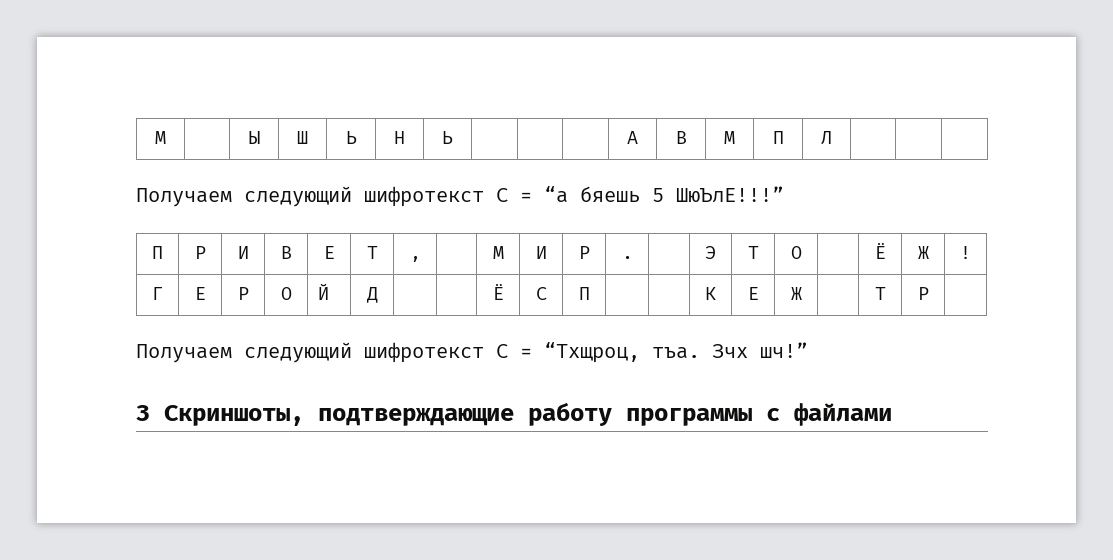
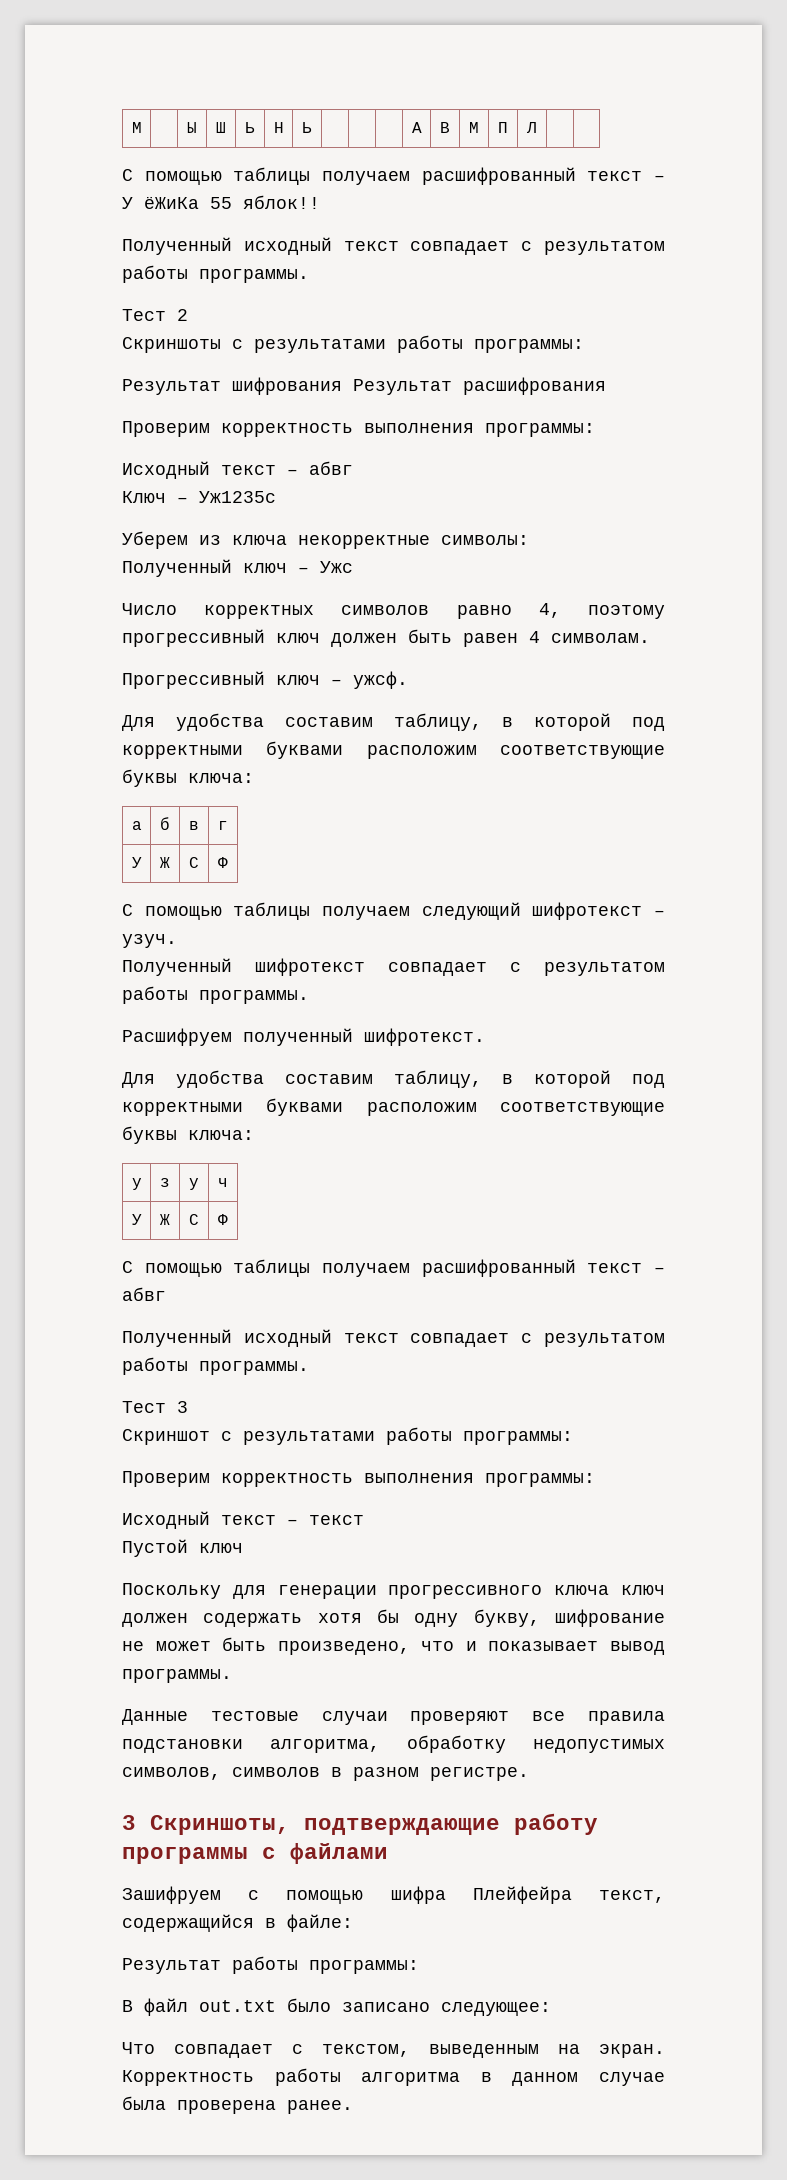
[136,186,784,207] [152,246,163,259] [194,246,206,259] [237,246,249,259] [280,246,292,259] [323,246,335,259] [366,246,378,259] [409,256,421,262] [492,246,504,259] [535,246,547,259] [578,246,590,259] [621,256,633,259] [705,246,716,259] [747,246,759,259] [790,246,802,259] [874,243,886,259] [917,246,929,259] [960,246,971,259] [152,287,163,300] [194,287,206,300] [237,287,249,300] [280,287,292,300] [317,283,329,300] [366,287,378,303] [492,284,504,300] [535,287,547,300] [578,287,590,300] [705,287,716,300] [747,287,759,300] [790,287,802,300] [874,287,886,300] [917,287,929,300] [136,342,808,363] | // Получаем следующий шифротекст C = “а бяешь 5 ШюЪлЕ!!!” // П | Р | И | В | Е | Т | , | | М | И | Р | . | | Э | Т | О | | Ё | Ж | ! // Г | Е | Р | О | Й | Д | | | Ё | С | П | | | К | Е | Ж | | Т | Р | // Получаем следующий шифротекст C = “Тхщроц, тъа. Зчх шч!” -> [122,167,665,185] [122,195,320,209] [122,237,665,255] [122,265,309,283] [122,309,188,321] [122,335,584,353] [122,377,606,395] [122,421,595,437] [122,461,353,479] [122,491,276,503] [122,531,529,549] [122,559,353,577] [122,603,665,619] [122,629,650,647] [122,671,408,689] [122,713,665,731] [122,741,665,759] [122,769,254,787] [131,821,142,830] [160,817,170,830] [189,821,199,830] [218,821,228,830] [131,857,142,868] [160,857,170,868] [189,857,199,868] [218,857,228,868] [122,902,665,920] [122,934,177,948] [122,958,665,976] [122,986,309,1004] [122,1028,485,1046] [122,1070,665,1088] [122,1098,665,1116] [122,1126,254,1144] [131,1178,142,1190] [160,1178,170,1187] [189,1178,199,1190] [218,1178,228,1187] [131,1214,142,1225] [160,1214,170,1225] [189,1214,199,1225] [218,1214,228,1225] [122,1259,665,1277] [122,1287,166,1301] [122,1329,665,1347] [122,1357,309,1375] [122,1401,188,1413] [122,1427,573,1445] [122,1471,595,1487] [122,1511,364,1529] [122,1539,243,1557] [122,1583,665,1599] [122,1609,665,1627] [122,1637,665,1655] [122,1669,232,1683] [122,1709,665,1725] [122,1735,665,1753] [122,1767,529,1781] // С помощью таблицы получаем расшифрованный текст – У ёЖиКа 55 яблок!! // Полученный исходный текст совпадает с результатом работы программы. // Тест 2 // Скриншоты с результатами работы программы: // Результат шифрования Результат расшифрования // Проверим корректность выполнения программы: // Исходный текст – абвг // Ключ – Уж1235с // Уберем из ключа некорректные символы: // Полученный ключ – Ужс // Число корректных символов равно 4, поэтому прогрессивный ключ должен быть равен 4 символам. // Прогрессивный ключ – ужсф. // Для удобства составим таблицу, в которой под корректными буквами расположим соответствующие буквы ключа: // а | б | в | г // У | Ж | С | Ф // С помощью таблицы получаем следующий шифротекст – узуч. // Полученный шифротекст совпадает с результатом работы программы. // Расшифруем полученный шифротекст. // Для удобства составим таблицу, в которой под корректными буквами расположим соответствующие буквы ключа: // у | з | у | ч // У | Ж | С | Ф // С помощью таблицы получаем расшифрованный текст – абвг // Полученный исходный текст совпадает с результатом работы программы. // Тест 3 // Скриншот с результатами работы программы: // Проверим корректность выполнения программы: // Исходный текст – текст // Пустой ключ // Поскольку для генерации прогрессивного ключа ключ должен содержать хотя бы одну букву, шифрование не может быть произведено, что и показывает вывод программы. // Данные тестовые случаи проверяют все правила подстановки алгоритма, обработку недопустимых символов, символов в разном регистре.
(892, 414) none -> [122,1886,665,1904] [122,1914,353,1932] [122,1956,419,1974] [122,1998,551,2016] [122,2042,665,2058] [122,2068,665,2086] [122,2096,353,2114] // Зашифруем с помощью шифра Плейфейра текст, содержащийся в файле: // Результат работы программы: // В файл out.txt было записано следующее: // Что совпадает с текстом, выведенным на экран. Корректность работы алгоритма в данном случае была проверена ранее.

